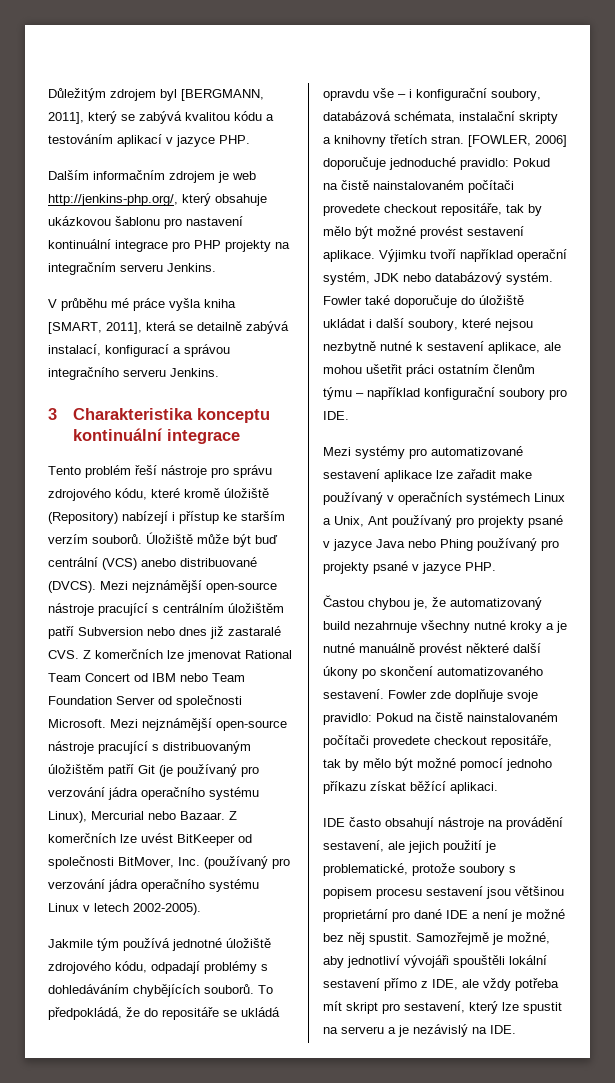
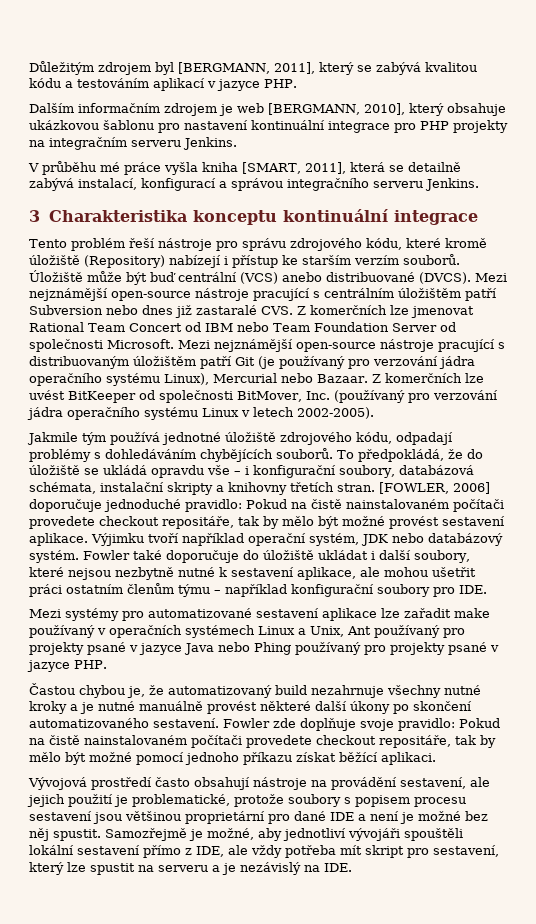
[48,194,178,206] http://jenkins-php.org/, -> [268,103,405,115] [BERGMANN, 2010],
[162,1007,219,1020] repositáře -> [29,465,80,475] úložiště
[323,818,345,827] IDE -> [28,777,152,790] Vývojová prostředí

